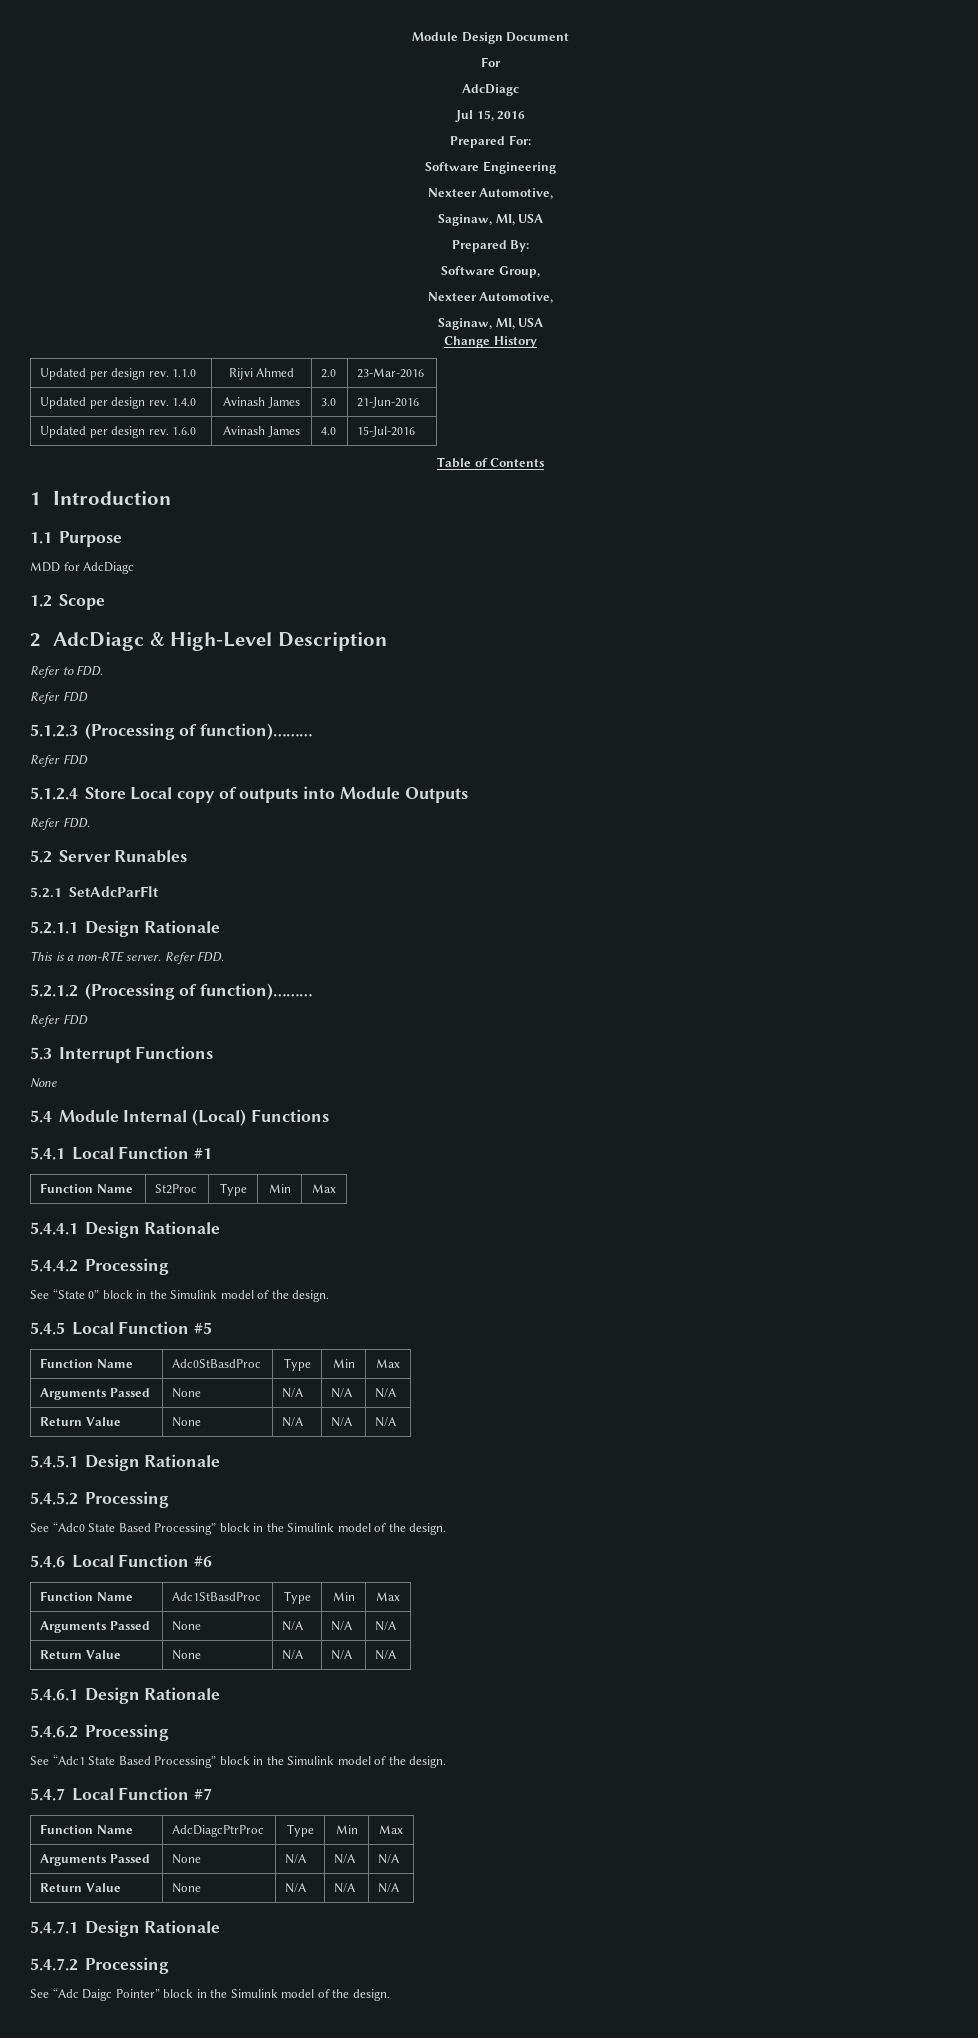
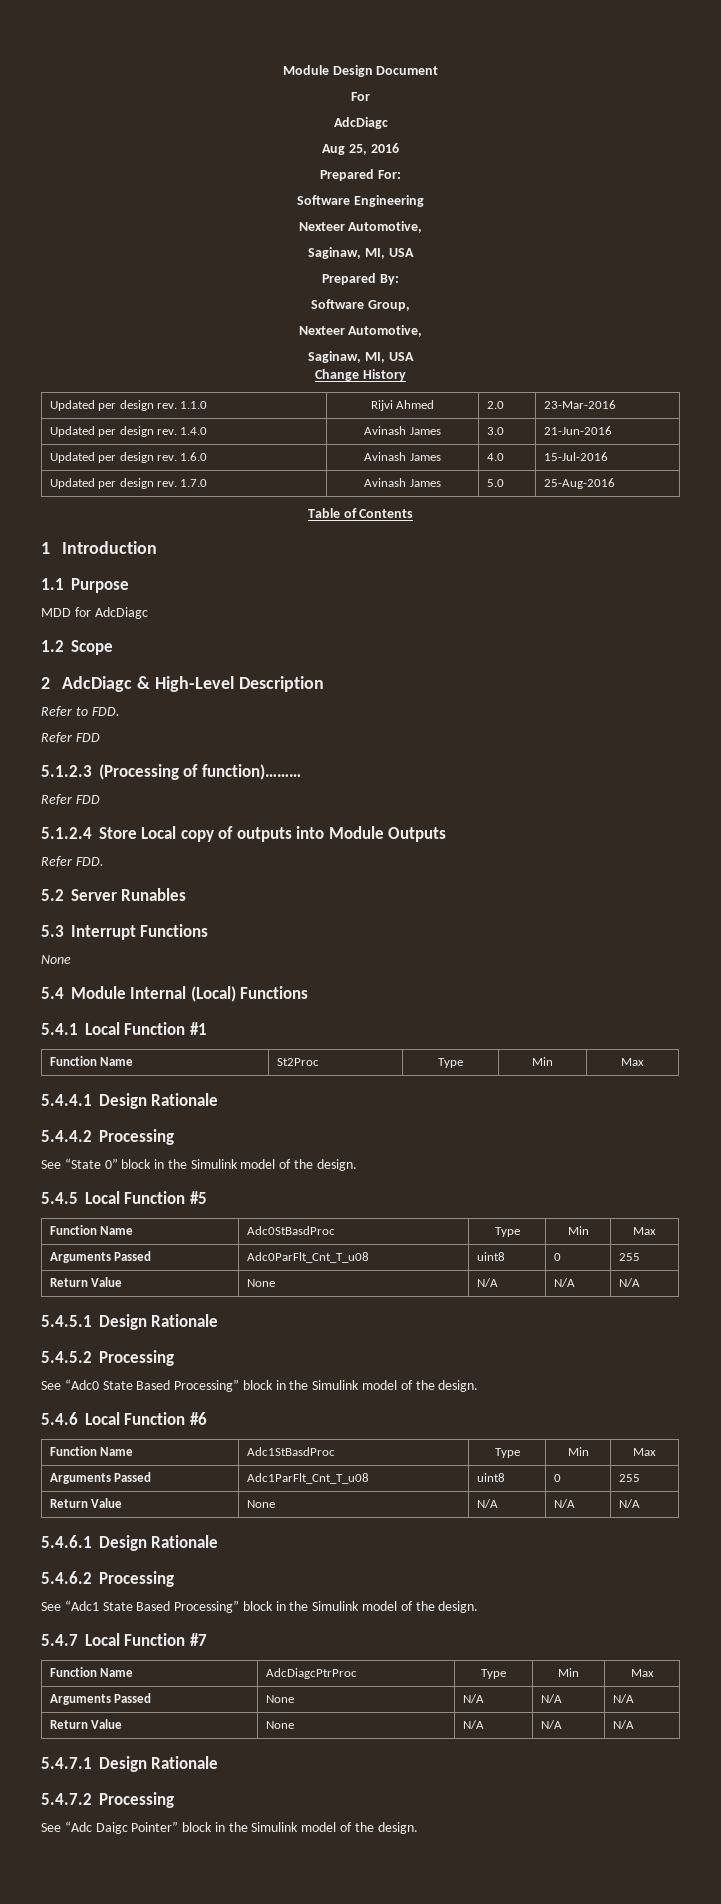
[454,110,494,122] Jul 15, -> [322,144,367,155] Aug 25,
(416, 431) none -> [49,478,208,489] [364,478,441,487] [486,479,504,487] [543,478,615,489] // Updated per design rev. 1.7.0 | Avinash James | 5.0 | 25-Aug-2016
[30,886,159,898] [30,920,221,937] [30,951,225,964] [30,983,312,1000] [30,1014,88,1027] // 5.2.1 SetAdcParFlt // 5.2.1.1 Design Rationale // This is a non-RTE server. Refer FDD. // 5.2.1.2 (Processing of function)……… // Refer FDD -> (187, 894) none
[172,1388,202,1398] [282,1388,304,1398] [331,1388,353,1398] [375,1388,397,1398] None | N/A | N/A | N/A -> [246,1252,369,1263] [476,1252,505,1261] [553,1253,561,1261] [618,1253,640,1261] Adc0ParFlt_Cnt_T_u08 | uint8 | 0 | 255
[172,1621,202,1631] [282,1621,304,1631] [331,1621,353,1631] [375,1621,397,1631] None | N/A | N/A | N/A -> [246,1473,369,1484] [476,1473,505,1482] [553,1474,561,1482] [618,1474,640,1482] Adc1ParFlt_Cnt_T_u08 | uint8 | 0 | 255

